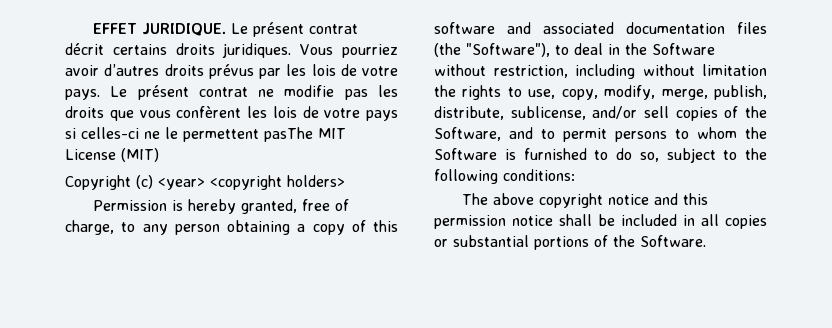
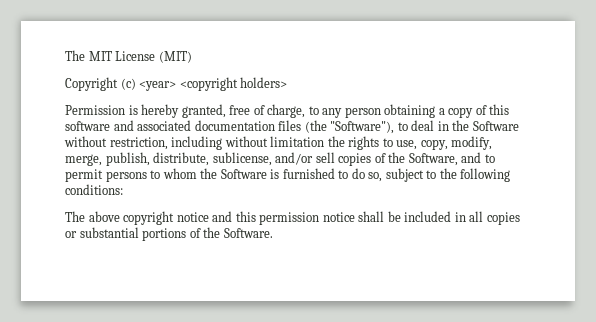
[93,22,359,37] [65,43,399,58] [65,64,398,79] [65,85,398,100] [65,106,398,121] [65,127,313,142] EFFET JURIDIQUE. Le présent contrat décrit certains droits juridiques. Vous pourriez avoir d’autres droits prévus par les lois de votre pays. Le présent contrat ne modifie pas les droits que vous confèrent les lois de votre pays si celles-ci ne le permettent pasThe -> [65,50,85,61] The

